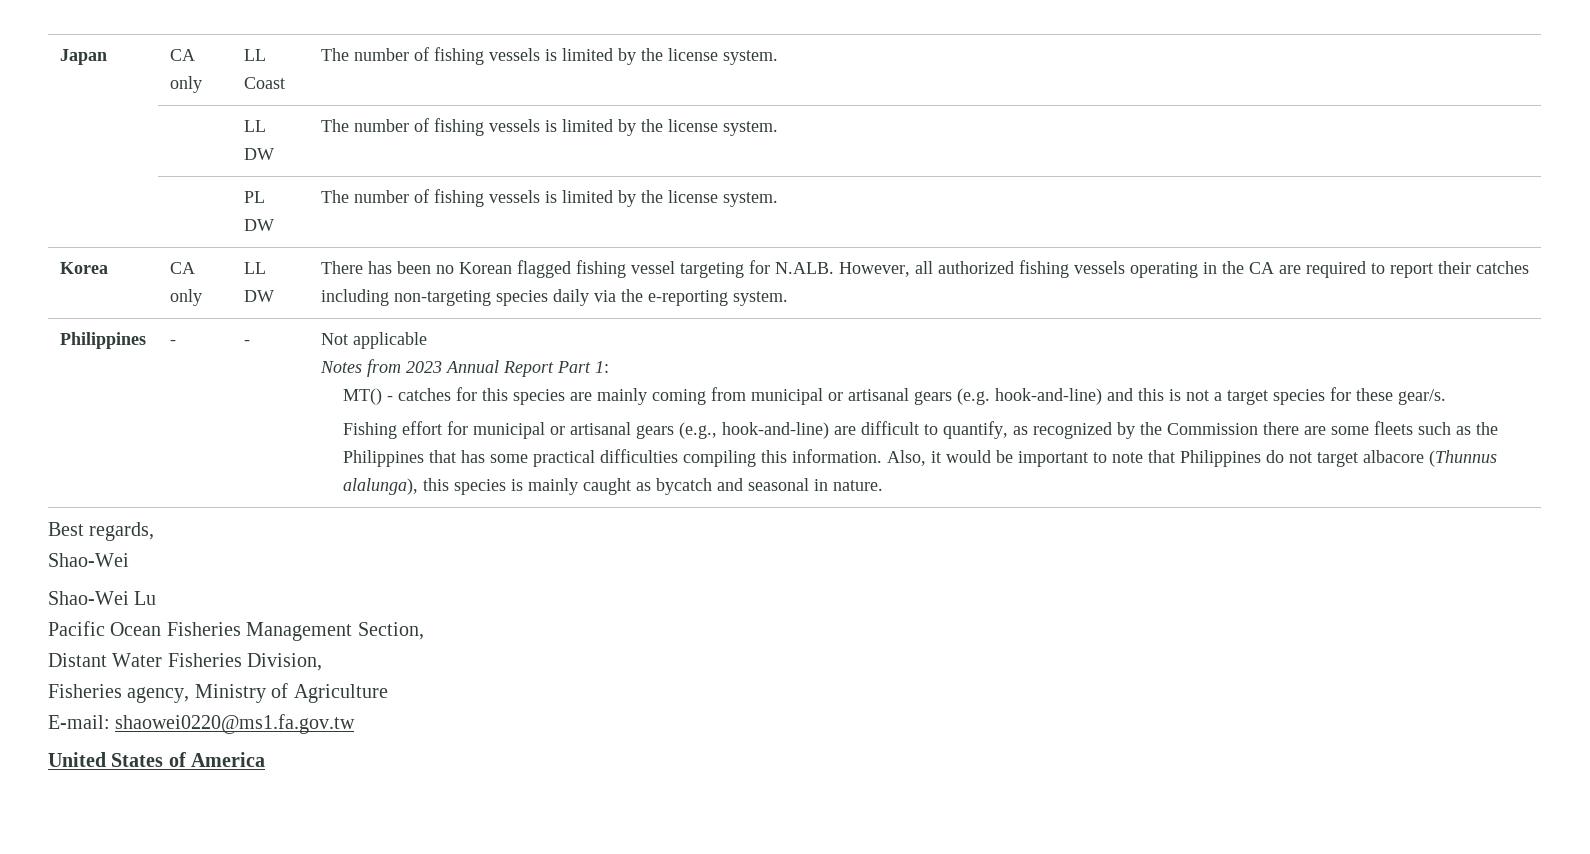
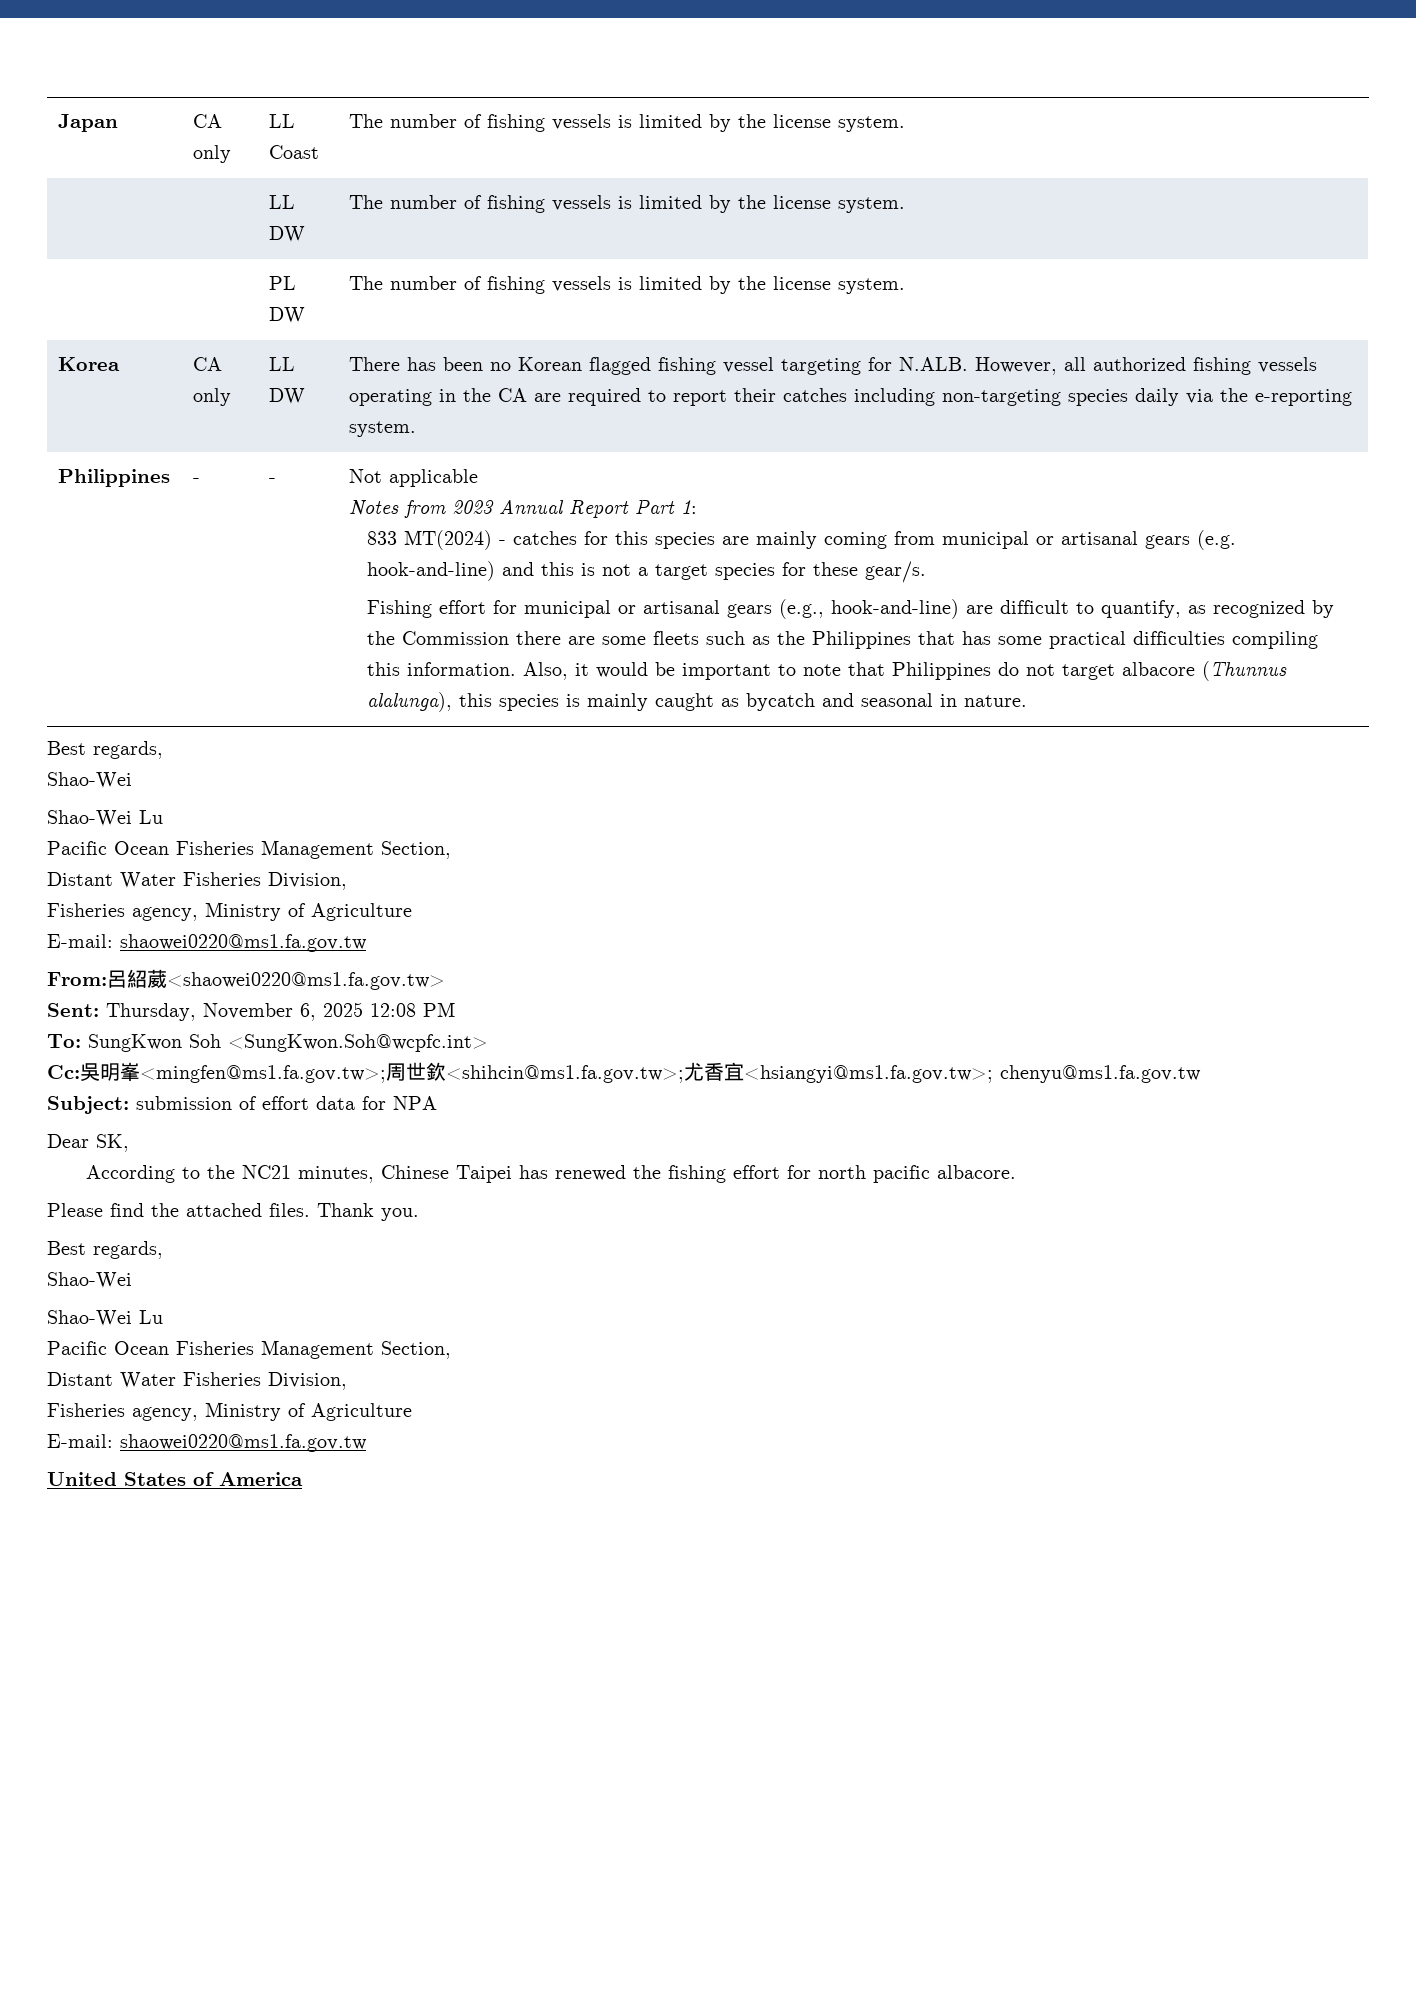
[342,388,382,405] MT() -> [367,530,493,550] 833 MT(2024)
(356, 724) none -> [47,969,445,990] [47,1002,455,1021] [47,1034,488,1052] [47,1062,1201,1083] [47,1096,437,1114] [47,1134,129,1152] [85,1165,1016,1183] [47,1203,419,1221] [47,1241,163,1259] [47,1272,132,1289] [47,1310,163,1327] [47,1340,451,1359] [47,1372,347,1390] [47,1402,412,1421] [47,1434,367,1452] // From:呂紹葳<shaowei0220@ms1.fa.gov.tw> // Sent: Thursday, November 6, 2025 12:08 PM // To: SungKwon Soh <SungKwon.Soh@wcpfc.int> // Cc:吳明峯<mingfen@ms1.fa.gov.tw>;周世欽<shihcin@ms1.fa.gov.tw>;尤香宜<hsiangyi@ms1.fa.gov.tw>; chenyu@ms1.fa.gov.tw // Subject: submission of effort data for NPA // Dear SK, // According to the NC21 minutes, Chinese Taipei has renewed the fishing effort for north pacific albacore. // Please find the attached files. Thank you. // Best regards, // Shao-Wei // Shao-Wei Lu // Pacific Ocean Fisheries Management Section, // Distant Water Fisheries Division, // Fisheries agency, Ministry of Agriculture // E-mail: shaowei0220@ms1.fa.gov.tw

